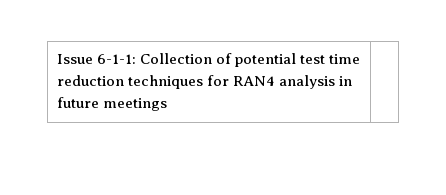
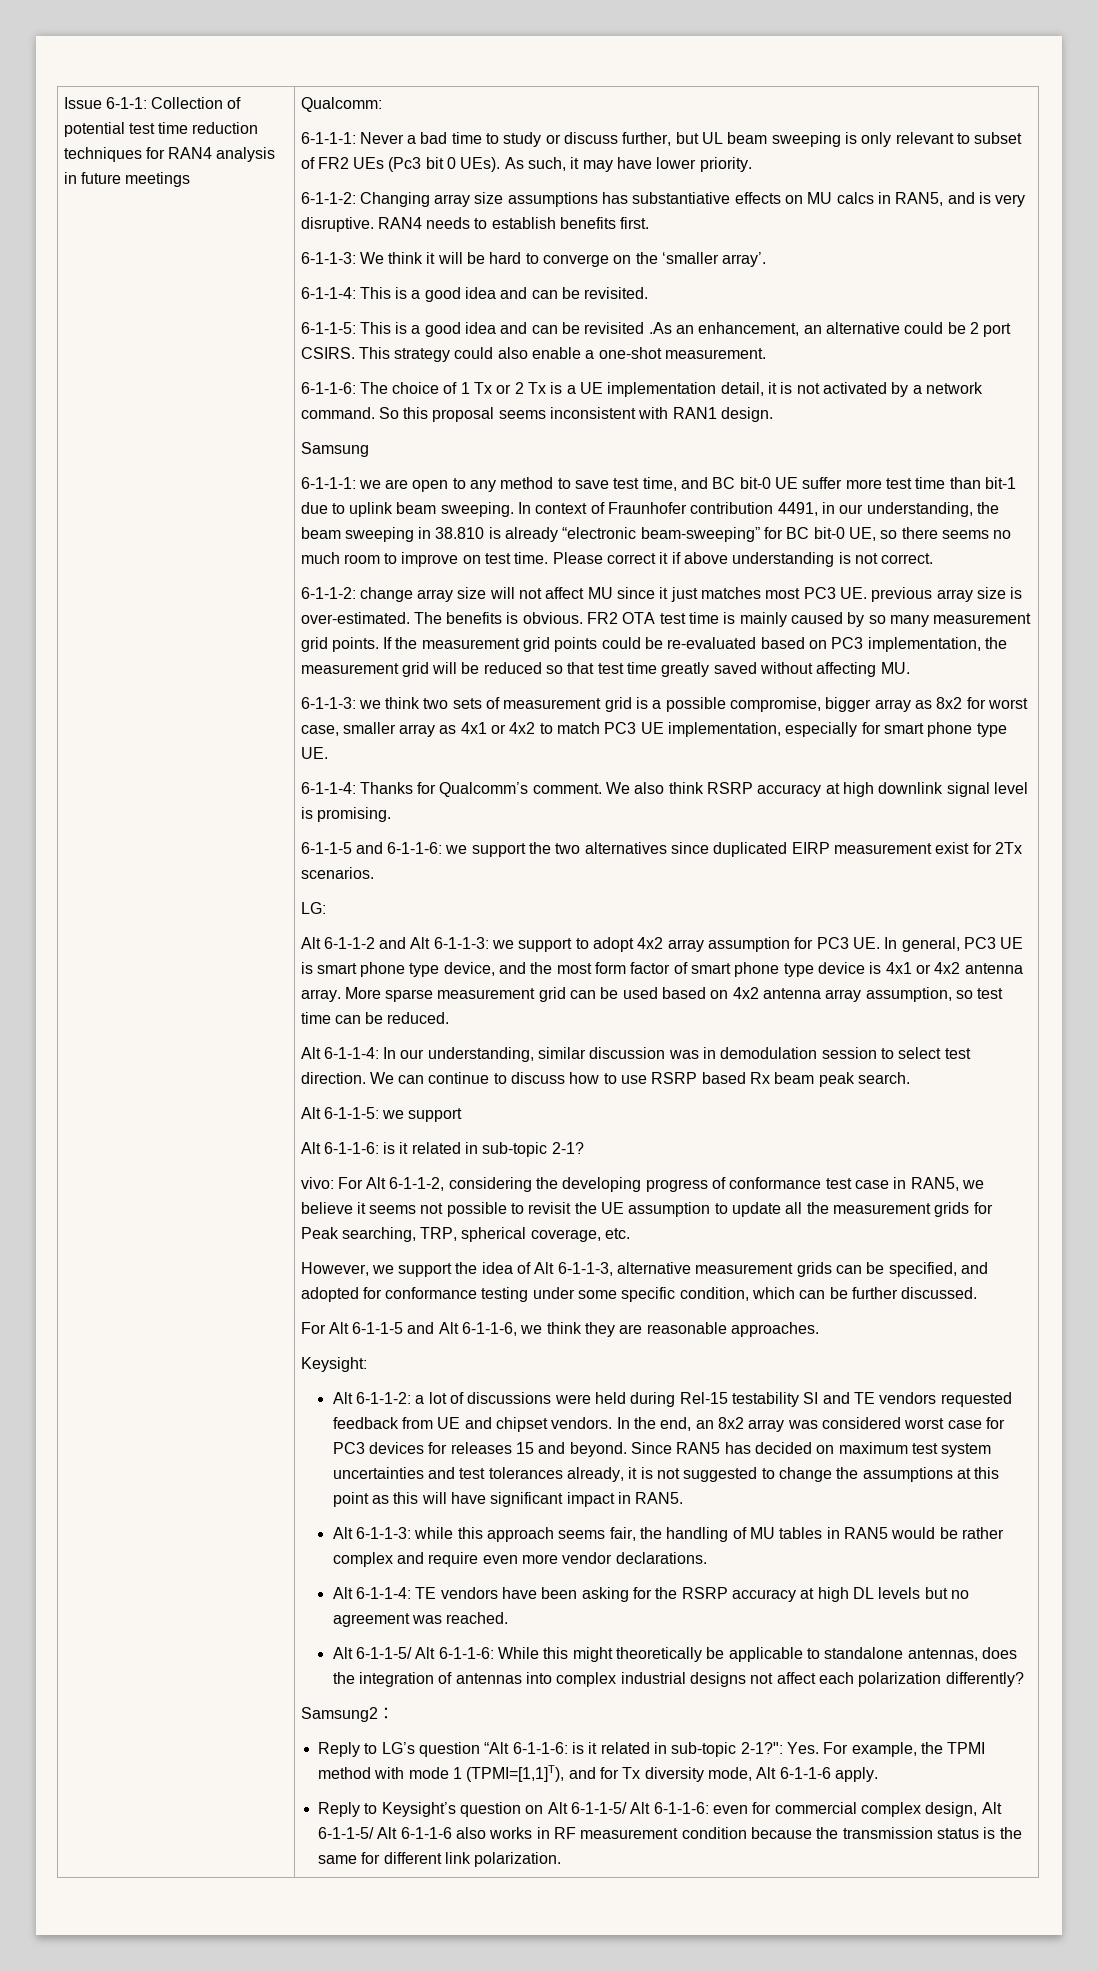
(167, 104) none -> [300,97,382,112] [300,132,1023,147] [300,157,752,172] [300,192,1026,207] [300,217,650,232] [300,252,767,267] [300,287,649,302] [300,322,1012,337] [300,347,767,362] [300,382,983,397] [300,407,774,422] [300,442,369,457] [300,477,1016,492] [300,502,1000,517] [300,527,1012,542] [300,552,934,567] [300,587,1023,602] [300,612,1032,627] [300,637,1008,652] [300,662,910,677] [300,697,1028,712] [300,722,1007,737] [300,747,328,759] [300,782,1029,797] [300,807,391,822] [300,842,1023,857] [300,867,374,879] [300,902,326,914] [300,937,1024,952] [300,962,1023,977] [300,987,1004,1002] [300,1012,450,1024] [300,1047,971,1062] [300,1072,911,1087] [300,1107,463,1122] [300,1142,584,1157] [300,1177,985,1192] [300,1202,993,1217] [300,1227,631,1242] [300,1262,989,1277] [300,1287,978,1302] [300,1322,820,1337] [300,1357,367,1372] [332,1392,1012,1407] [332,1417,1005,1432] [332,1442,992,1457] [332,1467,1000,1482] [332,1492,684,1507] [332,1527,1004,1542] [332,1552,707,1567] [332,1587,969,1602] [332,1612,509,1627] [332,1647,1017,1662] [332,1672,1024,1687] [300,1707,394,1722] [318,1742,986,1757] [318,1765,878,1782] [318,1802,1002,1817] [318,1827,1022,1839] [318,1852,562,1867] Qualcomm: // 6-1-1-1: Never a bad time to study or discuss further, but UL beam sweeping is only relevant to subset of FR2 UEs (Pc3 bit 0 UEs). As such, it may have lower priority. // 6-1-1-2: Changing array size assumptions has substantiative effects on MU calcs in RAN5, and is very disruptive. RAN4 needs to establish benefits first. // 6-1-1-3: We think it will be hard to converge on the ‘smaller array’. // 6-1-1-4: This is a good idea and can be revisited. // 6-1-1-5: This is a good idea and can be revisited .As an enhancement, an alternative could be 2 port CSIRS. This strategy could also enable a one-shot measurement. // 6-1-1-6: The choice of 1 Tx or 2 Tx is a UE implementation detail, it is not activated by a network command. So this proposal seems inconsistent with RAN1 design. // Samsung // 6-1-1-1: we are open to any method to save test time, and BC bit-0 UE suffer more test time than bit-1 due to uplink beam sweeping. In context of Fraunhofer contribution 4491, in our understanding, the beam sweeping in 38.810 is already “electronic beam-sweeping” for BC bit-0 UE, so there seems no much room to improve on test time. Please correct it if above understanding is not correct. // 6-1-1-2: change array size will not affect MU since it just matches most PC3 UE. previous array size is over-estimated. The benefits is obvious. FR2 OTA test time is mainly caused by so many measurement grid points. If the measurement grid points could be re-evaluated based on PC3 implementation, the measurement grid will be reduced so that test time greatly saved without affecting MU. // 6-1-1-3: we think two sets of measurement grid is a possible compromise, bigger array as 8x2 for worst case, smaller array as 4x1 or 4x2 to match PC3 UE implementation, especially for smart phone type UE. // 6-1-1-4: Thanks for Qualcomm’s comment. We also think RSRP accuracy at high downlink signal level is promising. // 6-1-1-5 and 6-1-1-6: we support the two alternatives since duplicated EIRP measurement exist for 2Tx scenarios. // LG: // Alt 6-1-1-2 and Alt 6-1-1-3: we support to adopt 4x2 array assumption for PC3 UE. In general, PC3 UE is smart phone type device, and the most form factor of smart phone type device is 4x1 or 4x2 antenna array. More sparse measurement grid can be used based on 4x2 antenna array assumption, so test time can be reduced. // Alt 6-1-1-4: In our understanding, similar discussion was in demodulation session to select test direction. We can continue to discuss how to use RSRP based Rx beam peak search. // Alt 6-1-1-5: we support // Alt 6-1-1-6: is it related in sub-topic 2-1? // vivo: For Alt 6-1-1-2, considering the developing progress of conformance test case in RAN5, we believe it seems not possible to revisit the UE assumption to update all the measurement grids for Peak searching, TRP, spherical coverage, etc. // However, we support the idea of Alt 6-1-1-3, alternative measurement grids can be specified, and adopted for conformance testing under some specific condition, which can be further discussed. // For Alt 6-1-1-5 and Alt 6-1-1-6, we think they are reasonable approaches. // Keysight: // Alt 6-1-1-2: a lot of discussions were held during Rel-15 testability SI and TE vendors requested feedback from UE and chipset vendors. In the end, an 8x2 array was considered worst case for PC3 devices for releases 15 and beyond. Since RAN5 has decided on maximum test system uncertainties and test tolerances already, it is not suggested to change the assumptions at this point as this will have significant impact in RAN5. // Alt 6-1-1-3: while this approach seems fair, the handling of MU tables in RAN5 would be rather complex and require even more vendor declarations. // Alt 6-1-1-4: TE vendors have been asking for the RSRP accuracy at high DL levels but no agreement was reached. // Alt 6-1-1-5/ Alt 6-1-1-6: While this might theoretically be applicable to standalone antennas, does the integration of antennas into complex industrial designs not affect each polarization differently? // Samsung2： // Reply to LG’s question “Alt 6-1-1-6: is it related in sub-topic 2-1?": Yes. For example, the TPMI method with mode 1 (TPMI=[1,1]T), and for Tx diversity mode, Alt 6-1-1-6 apply. // Reply to Keysight’s question on Alt 6-1-1-5/ Alt 6-1-1-6: even for commercial complex design, Alt 6-1-1-5/ Alt 6-1-1-6 also works in RF measurement condition because the transmission status is the same for different link polarization.

